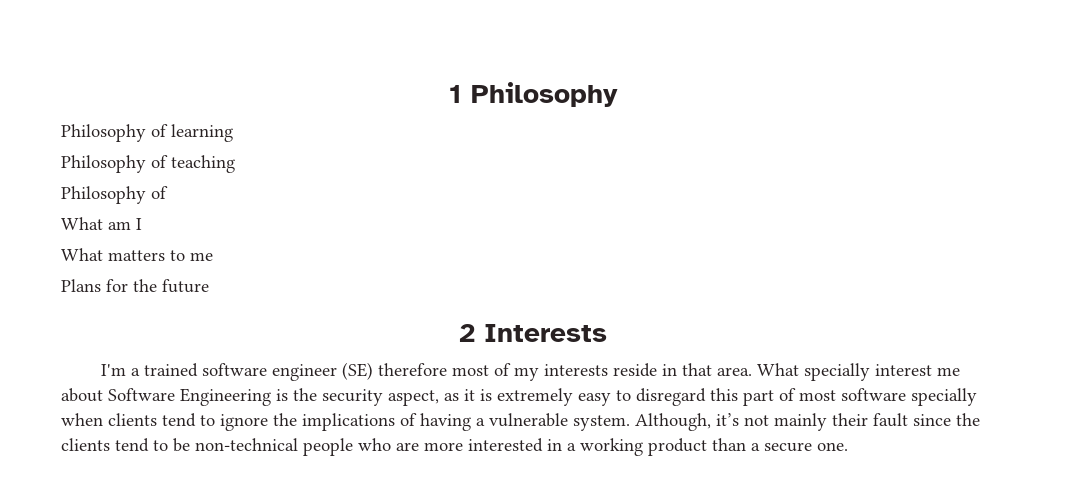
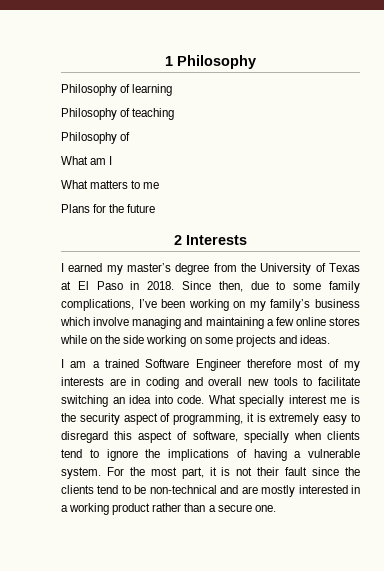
[101,362,374,381] I'm a trained software engineer (SE) -> [61,263,360,275] [61,281,361,293] [61,299,360,311] [60,317,360,329] [60,335,330,347] [61,359,241,371] I earned my master’s degree from the University of Texas at El Paso in 2018. Since then, due to some family complications, I’ve been working on my family’s business which involve managing and maintaining a few online stores while on the side working on some projects and ideas. // I am a trained Software Engineer
[613,363,961,381] [61,388,459,406] reside in that area. What specially interest me about Software Engineering is the security aspect, as -> [109,377,360,389] [61,395,360,407] [61,413,244,425] are in coding and overall new tools to facilitate switching an idea into code. What specially interest me is the security aspect of programming,
[743,388,906,406] part of most software -> [138,431,238,443] aspect of software,
[635,413,827,431] Although, it’s not mainly -> [106,467,253,479] For the most part, it is not
[303,438,463,456] people who are more -> [220,485,296,497] and are mostly
(707, 447) none -> [152,503,182,512] rather

